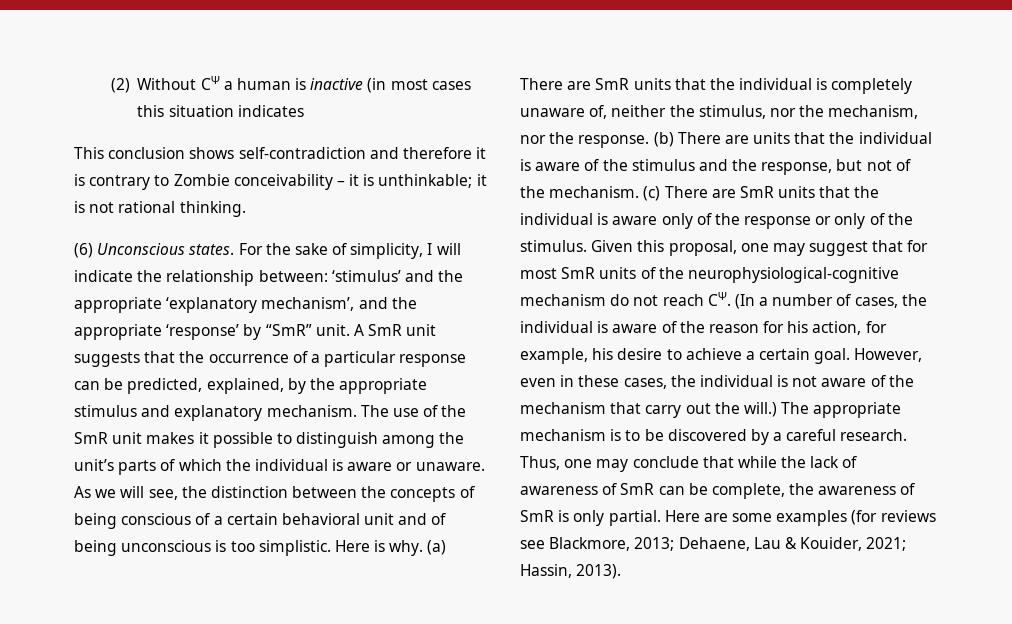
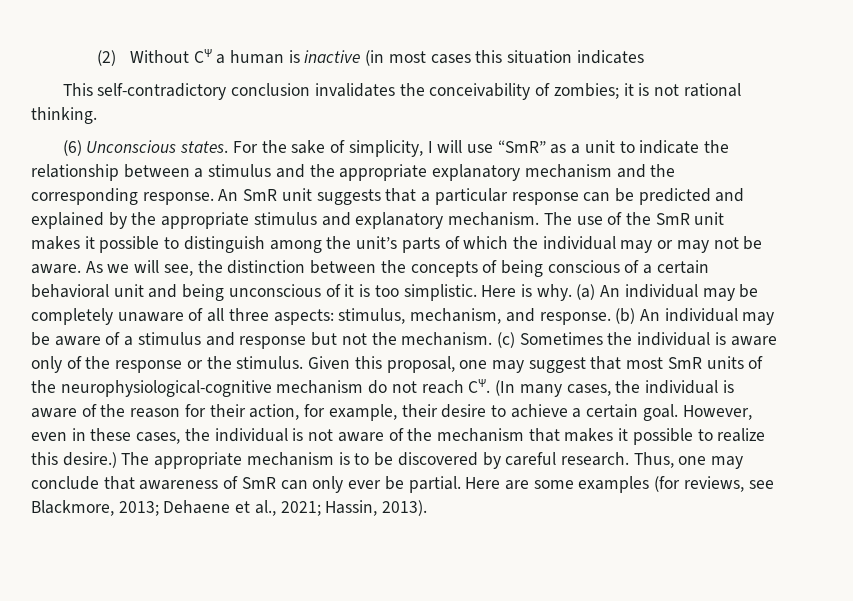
[108,147,487,159] [74,174,473,190] conclusion shows self-contradiction and therefore it is contrary to Zombie conceivability – it is unthinkable; -> [97,83,619,100] self-contradictory conclusion invalidates the conceivability of zombies;
[74,270,464,286] [74,297,417,313] [74,324,364,340] indicate the relationship between: ‘stimulus’ and the appropriate ‘explanatory mechanism’, and the appropriate ‘response’ by “SmR” unit. A -> [466,140,730,154] [31,164,676,181] [31,188,239,205] use “SmR” as a unit to indicate the relationship between a stimulus and the appropriate explanatory mechanism and the corresponding response. An
[179,351,308,363] the occurrence of -> (417, 195) none
[127,378,284,394] predicted, explained, -> [638,188,745,205] [31,212,104,229] predicted and explained
[332,459,485,471] is aware or unaware. -> [620,236,763,253] [31,264,81,274] may or may not be aware.
[431,513,447,525] of -> (178, 291) none
(212, 546) none -> [325,284,355,297] of it
[520,78,913,94] [520,105,919,119] [520,132,932,148] [520,159,833,175] There are SmR units that the individual is completely unaware of, neither the stimulus, nor the mechanism, nor the response. (b) There are units that the individual is aware of the stimulus and the response, -> [600,284,759,301] [31,308,775,325] [31,332,307,349] An individual may be completely unaware of all three aspects: stimulus, mechanism, and response. (b) An individual may be aware of a stimulus and response
[895,159,911,171] of -> (367, 339) none
[664,186,851,198] There are SmR units that -> [519,332,603,345] Sometimes
[834,213,885,229] only of -> (203, 364) none
[907,240,929,252] for -> (622, 363) none
[759,294,852,306] a number of -> [519,384,562,397] many
[787,321,809,333] his -> [209,404,246,417] their
[592,348,614,360] his -> [401,404,438,417] their
[645,402,777,418] carry out the will.) -> [564,428,766,445] [31,452,117,468] makes it possible to realize this desire.)
[773,432,783,441] a -> (501, 460) none
[737,456,858,468] [520,483,916,499] [520,510,605,526] while the lack of awareness of SmR can be complete, the awareness of SmR is only -> [139,476,404,493] awareness of SmR can only ever be
[880,510,936,522] reviews -> [683,476,744,492] reviews,
[678,537,863,551] Dehaene, Lau & Kouider, -> [163,500,276,516] Dehaene et al.,

